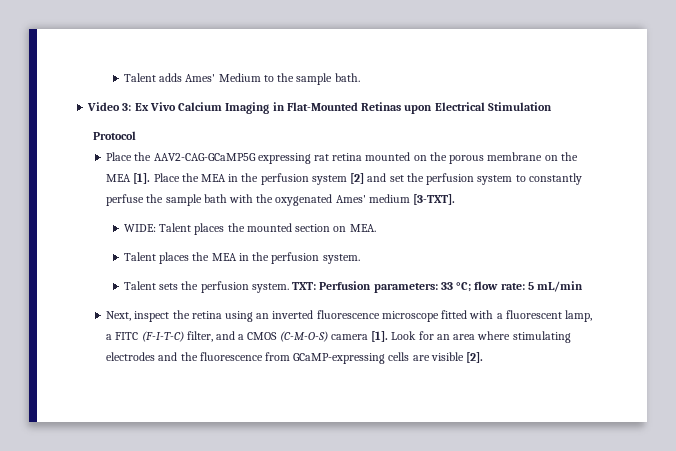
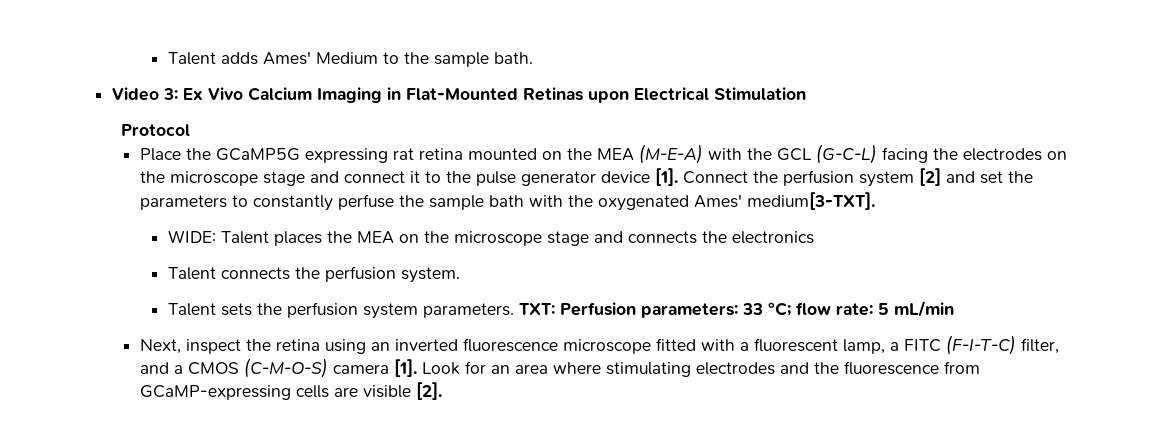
[153,153,256,161] AAV2-CAG-GCaMP5G -> [216,148,301,161] GCaMP5G
[449,152,578,164] [106,173,239,184] porous membrane on the MEA [1]. Place the MEA in -> [597,144,1068,164] [140,168,749,186] MEA (M-E-A) with the GCL (G-C-L) facing the electrodes on the microscope stage and connect it to the pulse generator device [1]. Connect
[426,173,513,185] perfusion system -> [140,195,228,210] parameters
[368,194,456,205] medium [3-TXT]. -> [747,192,876,210] medium[3-TXT].
[246,223,376,232] [123,252,249,264] mounted section on MEA. // Talent places the MEA in -> [357,231,815,246] [168,267,291,280] MEA on the microscope stage and connects the electronics // Talent connects
[251,283,289,293] system. -> [363,303,515,319] system parameters.

